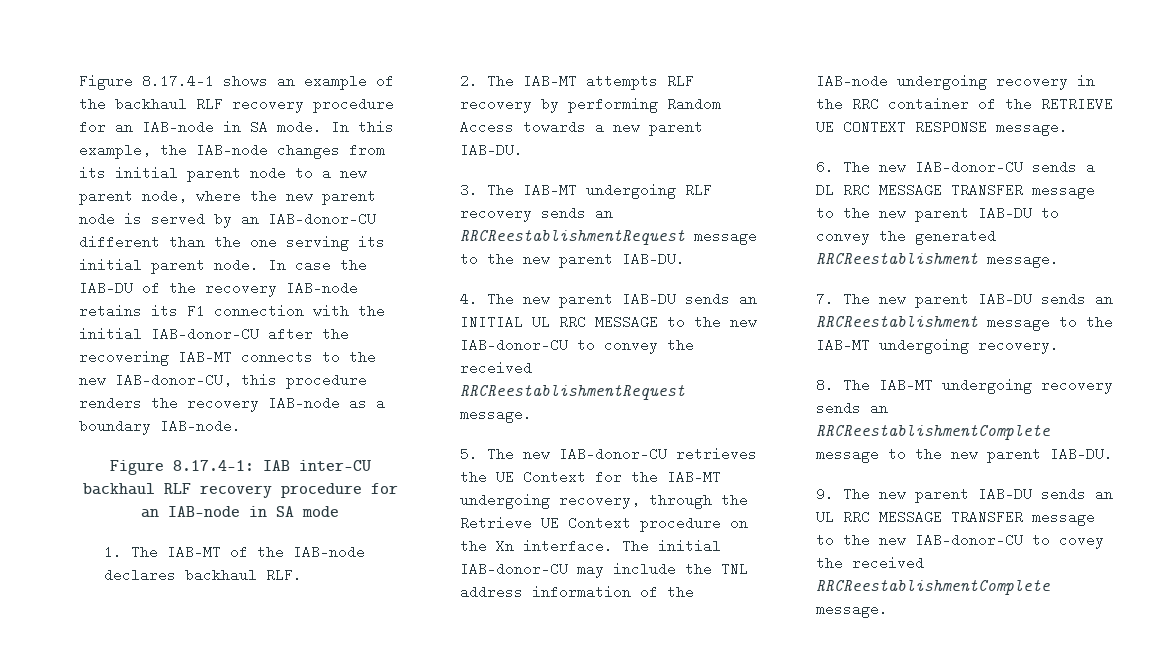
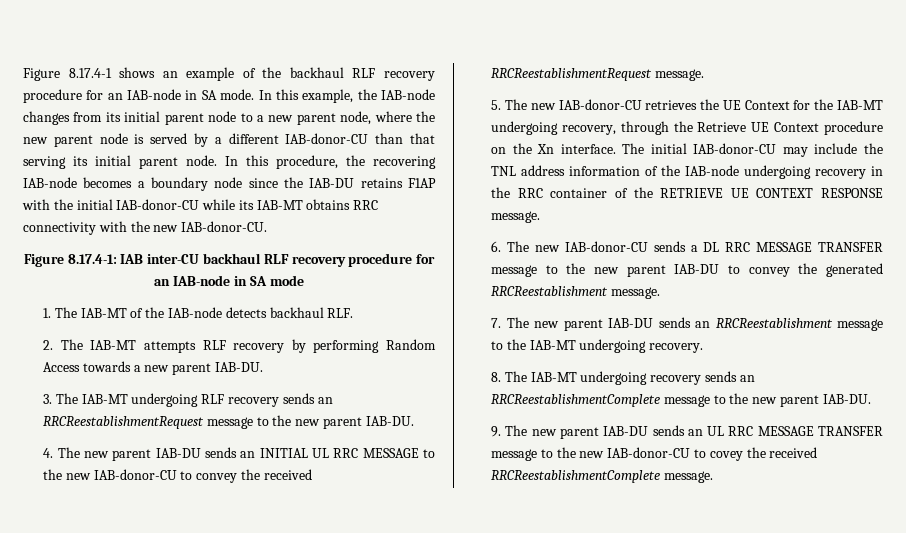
[241,212,376,226] [79,235,277,249] an IAB-donor-CU different than the one -> [214,133,436,144] a different IAB-donor-CU than that
[295,258,367,272] [79,281,358,297] [79,304,385,318] [79,327,349,341] [79,350,376,366] [79,373,367,389] [79,396,385,412] [79,419,241,435] case the IAB-DU of the recovery IAB-node retains its F1 connection with the initial IAB-donor-CU after the recovering IAB-MT connects to the new IAB-donor-CU, this procedure renders the recovery IAB-node as a boundary IAB-node. -> [246,155,436,169] [23,177,436,191] [22,199,379,210] [23,221,268,235] this procedure, the recovering IAB-node becomes a boundary node since the IAB-DU retains F1AP with the initial IAB-donor-CU while its IAB-MT obtains RRC connectivity with the new IAB-donor-CU.
[103,568,176,582] declares -> [225,307,267,318] detects

